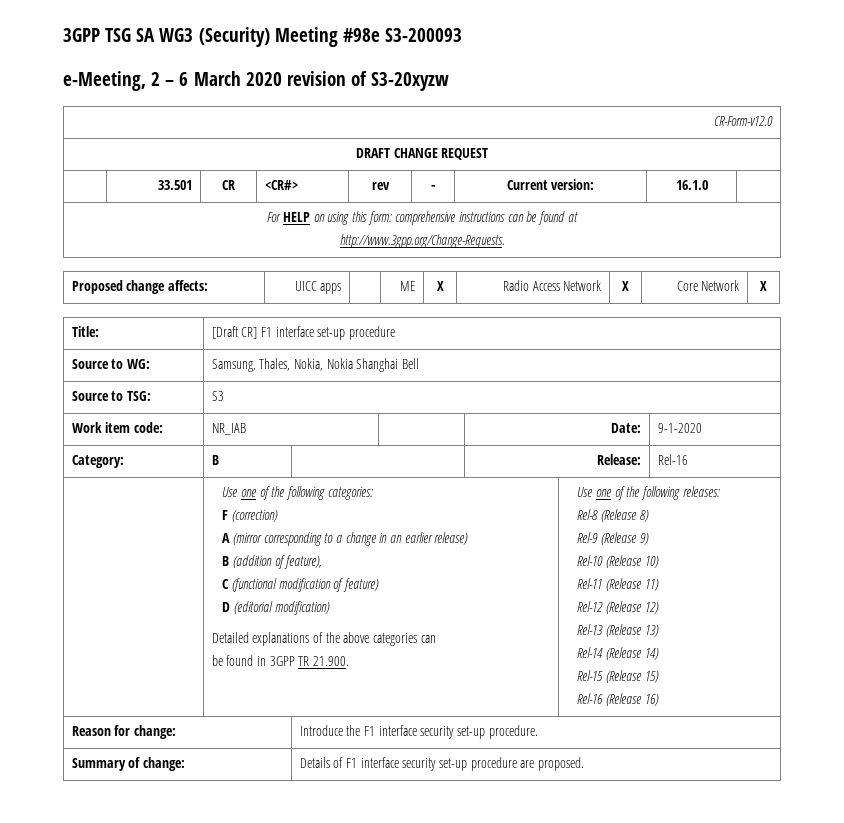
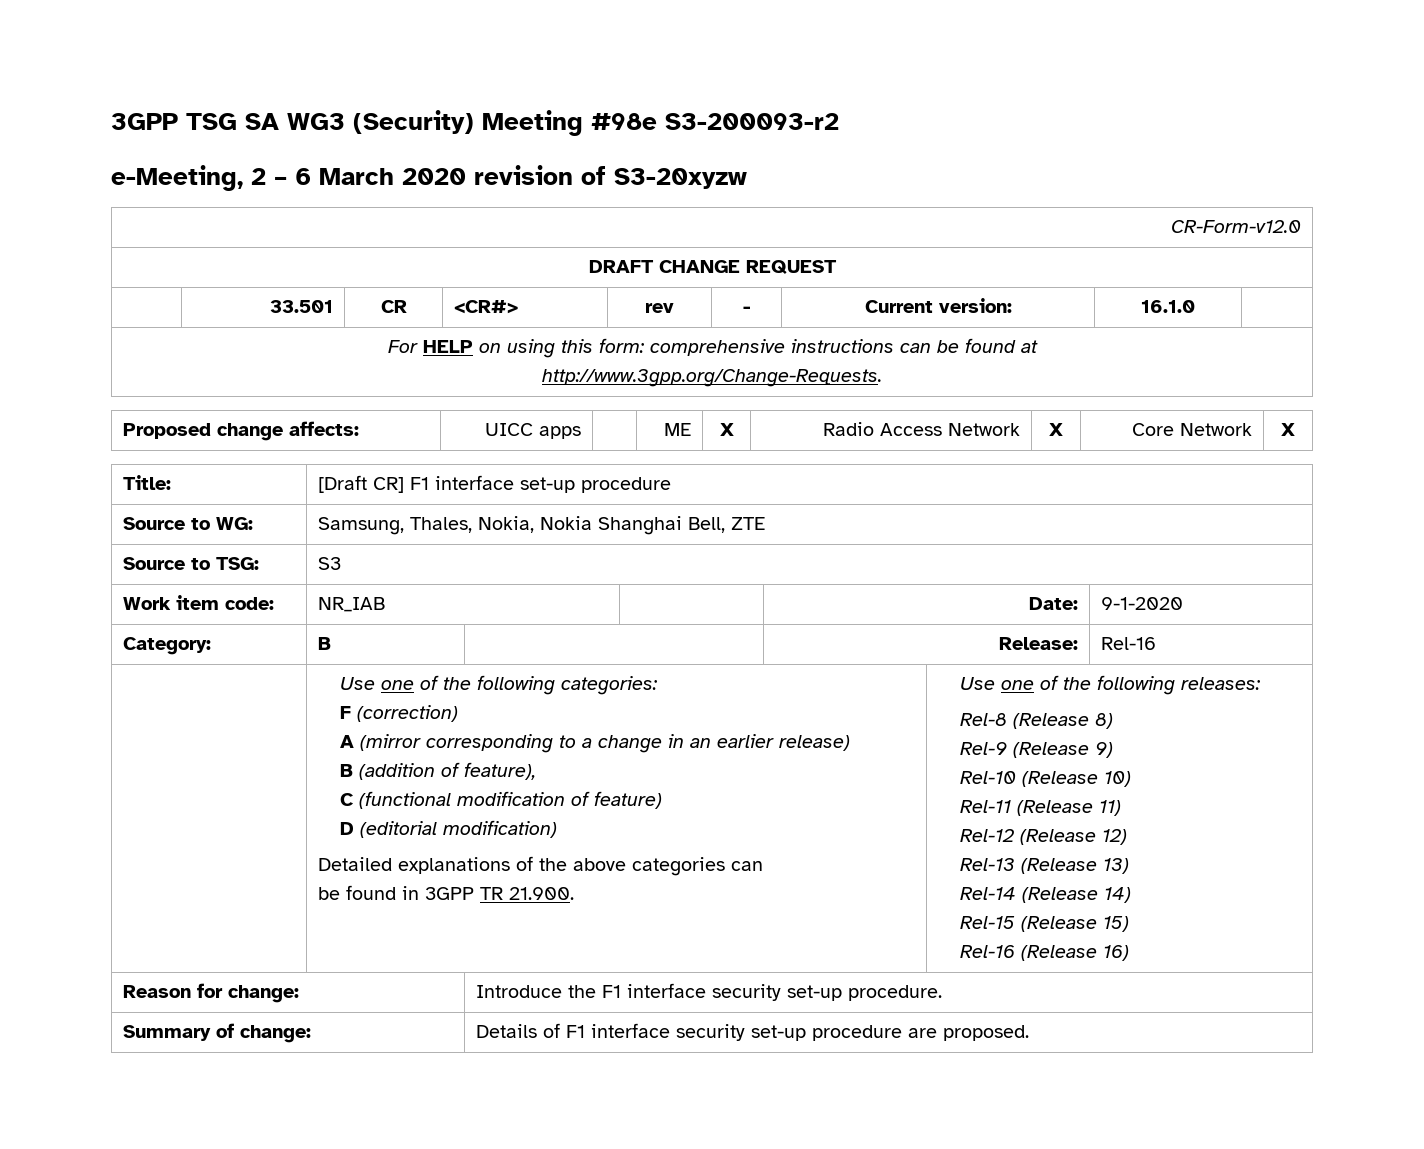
[384,28,462,42] S3-200093 -> [665,113,839,130] S3-200093-r2
[401,358,419,369] Bell -> [688,517,766,533] Bell, ZTE

